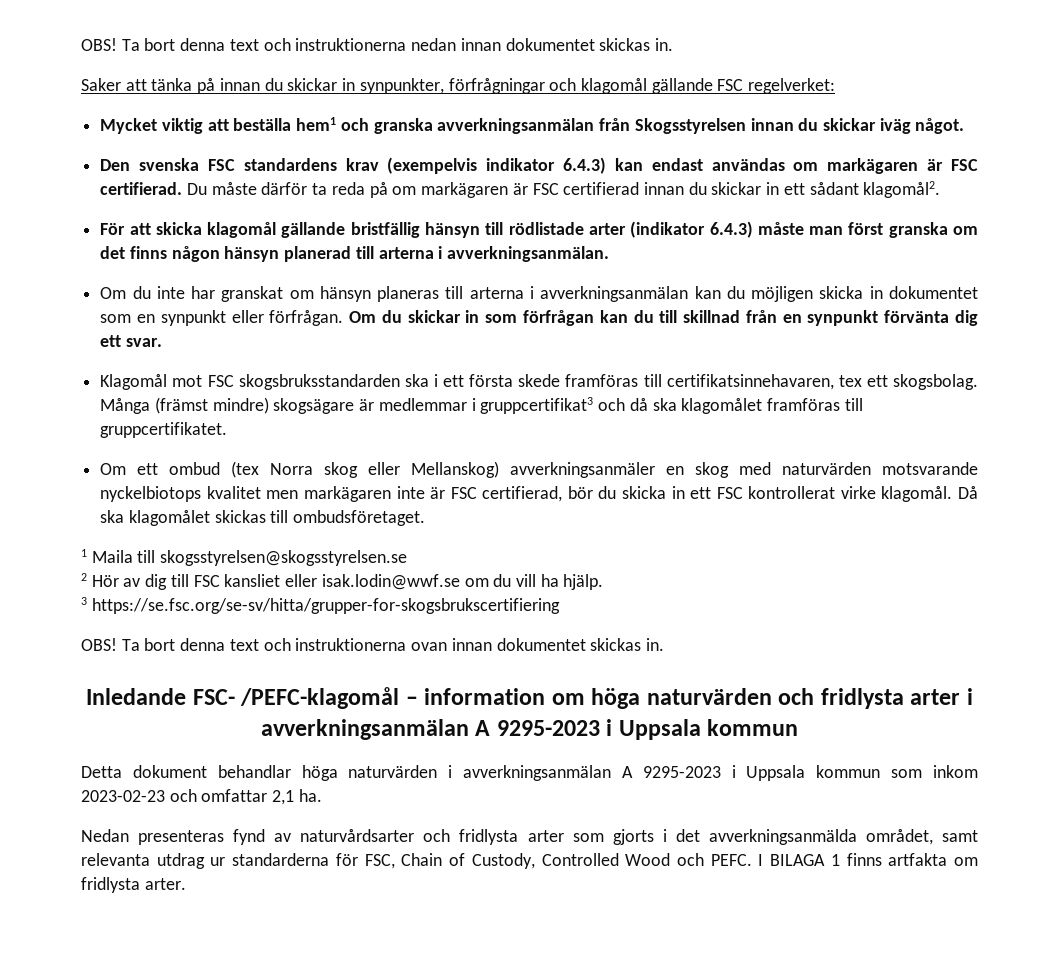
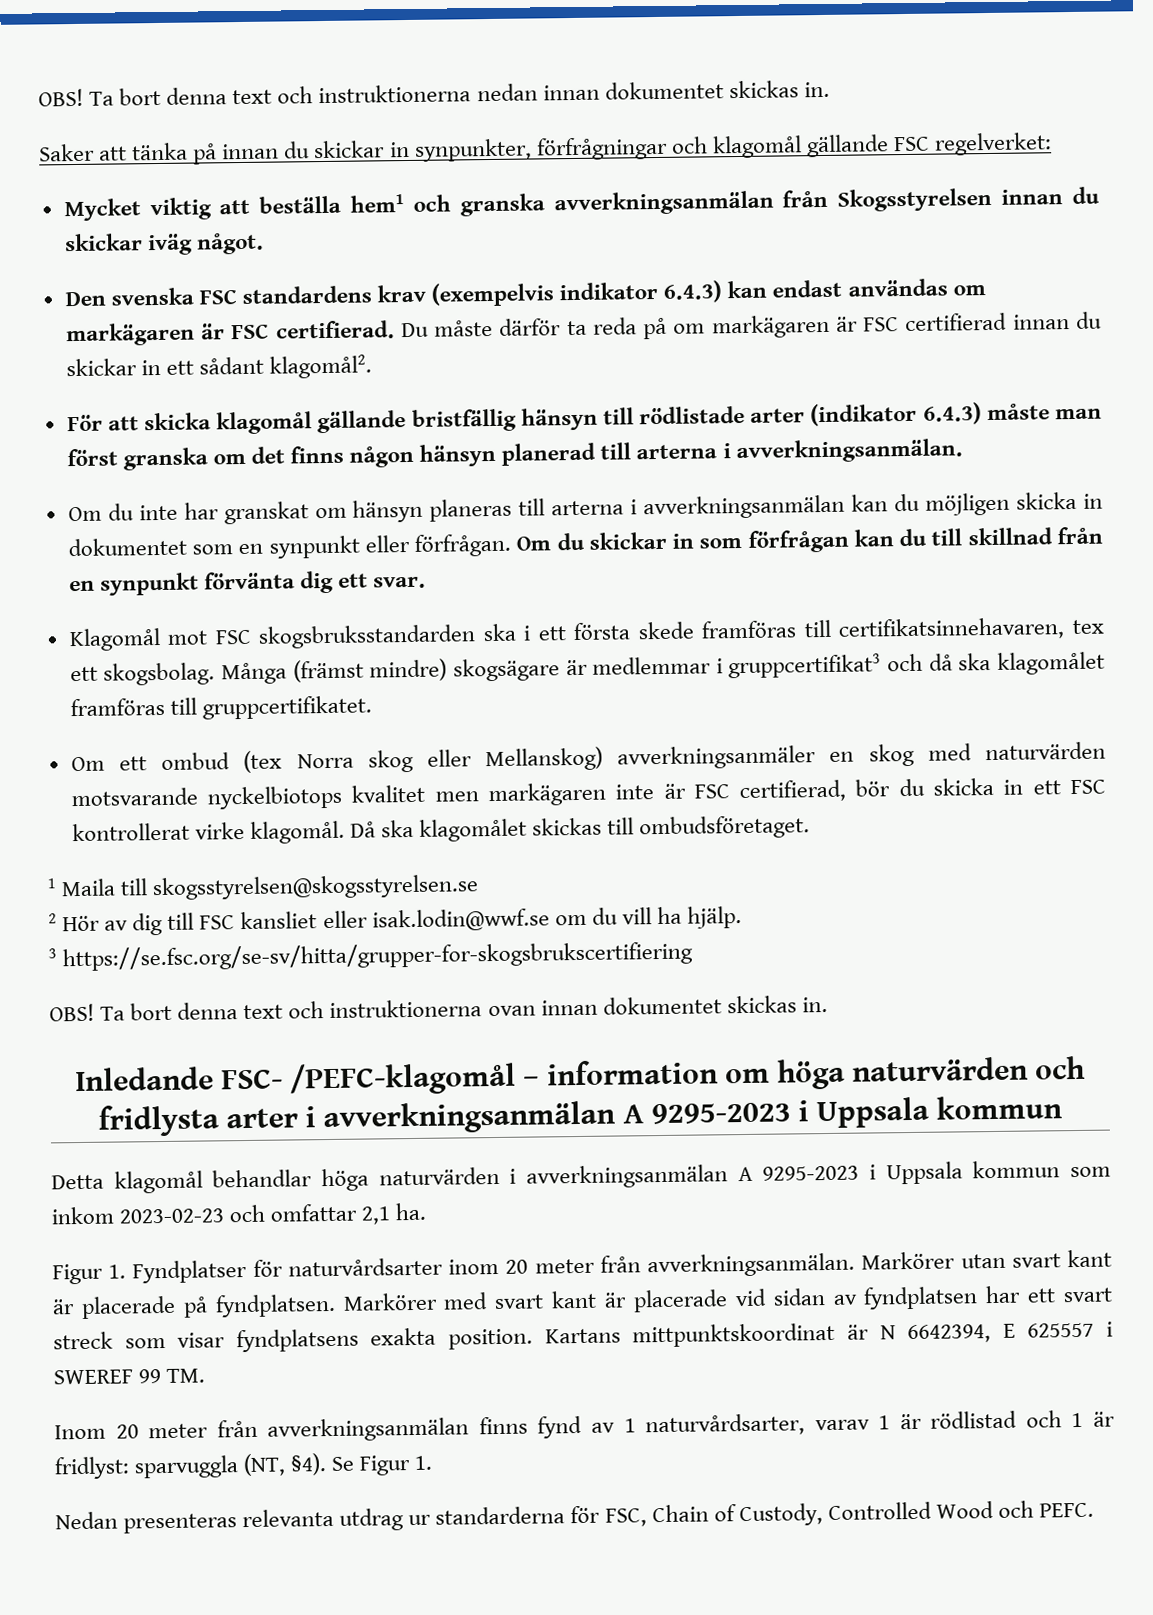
[132,765,207,778] dokument -> [113,1170,203,1194] klagomål
[81,829,978,845] Nedan presenteras fynd av naturvårdsarter och fridlysta arter som gjorts i det avverkningsanmälda området, samt -> [52,1249,1113,1285] [52,1285,1112,1320] [53,1321,1114,1353] [53,1368,206,1385] [54,1410,1115,1442] [54,1453,433,1480] [55,1511,238,1534] Figur 1. Fyndplatser för naturvårdsarter inom 20 meter från avverkningsanmälan. Markörer utan svart kant är placerade på fyndplatsen. Markörer med svart kant är placerade vid sidan av fyndplatsen har ett svart streck som visar fyndplatsens exakta position. Kartans mittpunktskoordinat är N 6642394, E 625557 i SWEREF 99 TM. // Inom 20 meter från avverkningsanmälan finns fynd av 1 naturvårdsarter, varav 1 är rödlistad och 1 är fridlyst: sparvuggla (NT, §4). Se Figur 1. // Nedan presenteras
[758,853,978,866] [81,877,186,893] I BILAGA 1 finns artfakta om fridlysta arter. -> (1095, 1510) none

